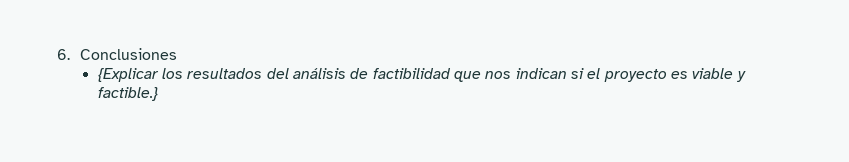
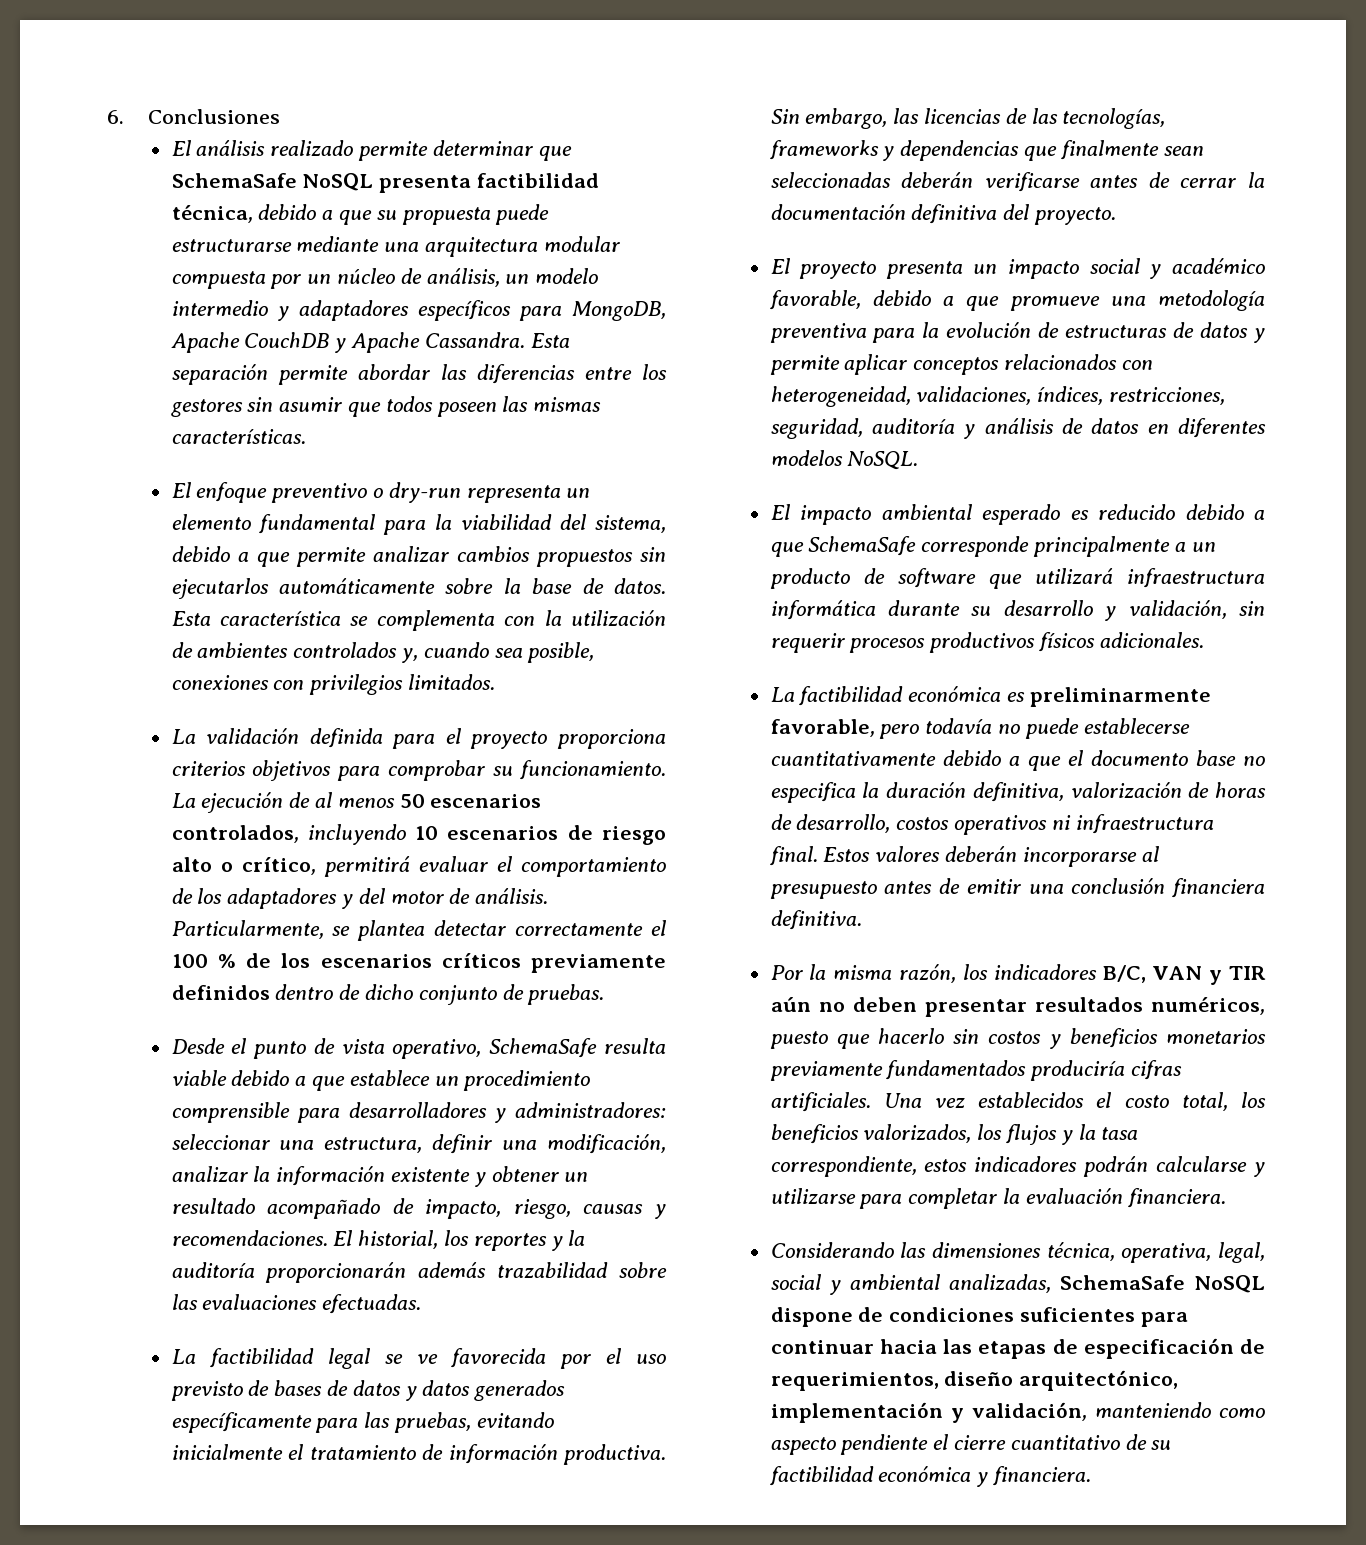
[97,68,746,82] [97,87,158,101] {Explicar los resultados del análisis de factibilidad que nos indican si el proyecto es viable y factible.} -> [171,140,572,161] [171,173,599,193] [171,204,550,225] [171,236,620,257] [171,268,599,289] [171,300,667,321] [170,332,570,353] [171,364,667,385] [170,396,602,417] [171,429,306,444] [171,482,591,503] [171,514,666,535] [171,546,666,567] [171,578,667,599] [171,610,667,631] [171,642,595,663] [171,674,495,695] [171,728,666,749] [171,760,666,781] [171,792,542,813] [171,824,666,845] [171,856,666,877] [171,888,549,909] [171,920,666,941] [171,953,666,973] [171,984,605,1005] [171,1038,666,1059] [171,1070,591,1091] [171,1102,666,1123] [171,1134,666,1154] [171,1166,589,1187] [171,1198,666,1219] [171,1230,586,1251] [171,1262,667,1283] [171,1294,422,1314] [171,1348,667,1369] [170,1380,566,1401] [171,1412,554,1433] [171,1444,666,1465] [770,108,1166,129] [769,140,1204,161] [770,172,1265,192] [770,204,1116,225] [770,258,1265,279] [769,290,1265,311] [769,322,1265,343] [769,354,1153,375] [770,386,1225,407] [770,418,1267,439] [770,450,919,470] [770,504,1265,525] [770,536,1216,557] [769,568,1265,589] [770,600,1265,621] [770,632,1204,653] [770,686,1211,707] [770,718,1190,739] [770,750,1265,771] [770,782,1266,803] [770,814,1214,835] [769,846,1159,867] [769,878,1265,899] [770,910,862,930] [770,964,1266,985] [770,997,1265,1017] [769,1028,1266,1049] [769,1060,1182,1081] [770,1092,1266,1112] [770,1124,1139,1145] [770,1156,1265,1177] [770,1188,1226,1209] [770,1242,1265,1263] [770,1274,1265,1295] [770,1307,1188,1327] [770,1338,1265,1359] [770,1370,1179,1391] [770,1402,1265,1423] [770,1434,1172,1455] [769,1466,1091,1487] El análisis realizado permite determinar que SchemaSafe NoSQL presenta factibilidad técnica, debido a que su propuesta puede estructurarse mediante una arquitectura modular compuesta por un núcleo de análisis, un modelo intermedio y adaptadores específicos para MongoDB, Apache CouchDB y Apache Cassandra. Esta separación permite abordar las diferencias entre los gestores sin asumir que todos poseen las mismas características. // El enfoque preventivo o dry-run representa un elemento fundamental para la viabilidad del sistema, debido a que permite analizar cambios propuestos sin ejecutarlos automáticamente sobre la base de datos. Esta característica se complementa con la utilización de ambientes controlados y, cuando sea posible, conexiones con privilegios limitados. // La validación definida para el proyecto proporciona criterios objetivos para comprobar su funcionamiento. La ejecución de al menos 50 escenarios controlados, incluyendo 10 escenarios de riesgo alto o crítico, permitirá evaluar el comportamiento de los adaptadores y del motor de análisis. Particularmente, se plantea detectar correctamente el 100 % de los escenarios críticos previamente definidos dentro de dicho conjunto de pruebas. // Desde el punto de vista operativo, SchemaSafe resulta viable debido a que establece un procedimiento comprensible para desarrolladores y administradores: seleccionar una estructura, definir una modificación, analizar la información existente y obtener un resultado acompañado de impacto, riesgo, causas y recomendaciones. El historial, los reportes y la auditoría proporcionarán además trazabilidad sobre las evaluaciones efectuadas. // La factibilidad legal se ve favorecida por el uso previsto de bases de datos y datos generados específicamente para las pruebas, evitando inicialmente el tratamiento de información productiva. Sin embargo, las licencias de las tecnologías, frameworks y dependencias que finalmente sean seleccionadas deberán verificarse antes de cerrar la documentación definitiva del proyecto. // El proyecto presenta un impacto social y académico favorable, debido a que promueve una metodología preventiva para la evolución de estructuras de datos y permite aplicar conceptos relacionados con heterogeneidad, validaciones, índices, restricciones, seguridad, auditoría y análisis de datos en diferentes modelos NoSQL. // El impacto ambiental esperado es reducido debido a que SchemaSafe corresponde principalmente a un producto de software que utilizará infraestructura informática durante su desarrollo y validación, sin requerir procesos productivos físicos adicionales. // La factibilidad económica es preliminarmente favorable, pero todavía no puede establecerse cuantitativamente debido a que el documento base no especifica la duración definitiva, valorización de horas de desarrollo, costos operativos ni infraestructura final. Estos valores deberán incorporarse al presupuesto antes de emitir una conclusión financiera definitiva. // Por la misma razón, los indicadores B/C, VAN y TIR aún no deben presentar resultados numéricos, puesto que hacerlo sin costos y beneficios monetarios previamente fundamentados produciría cifras artificiales. Una vez establecidos el costo total, los beneficios valorizados, los flujos y la tasa correspondiente, estos indicadores podrán calcularse y utilizarse para completar la evaluación financiera. // Considerando las dimensiones técnica, operativa, legal, social y ambiental analizadas, SchemaSafe NoSQL dispone de condiciones suficientes para continuar hacia las etapas de especificación de requerimientos, diseño arquitectónico, implementación y validación, manteniendo como aspecto pendiente el cierre cuantitativo de su factibilidad económica y financiera.

